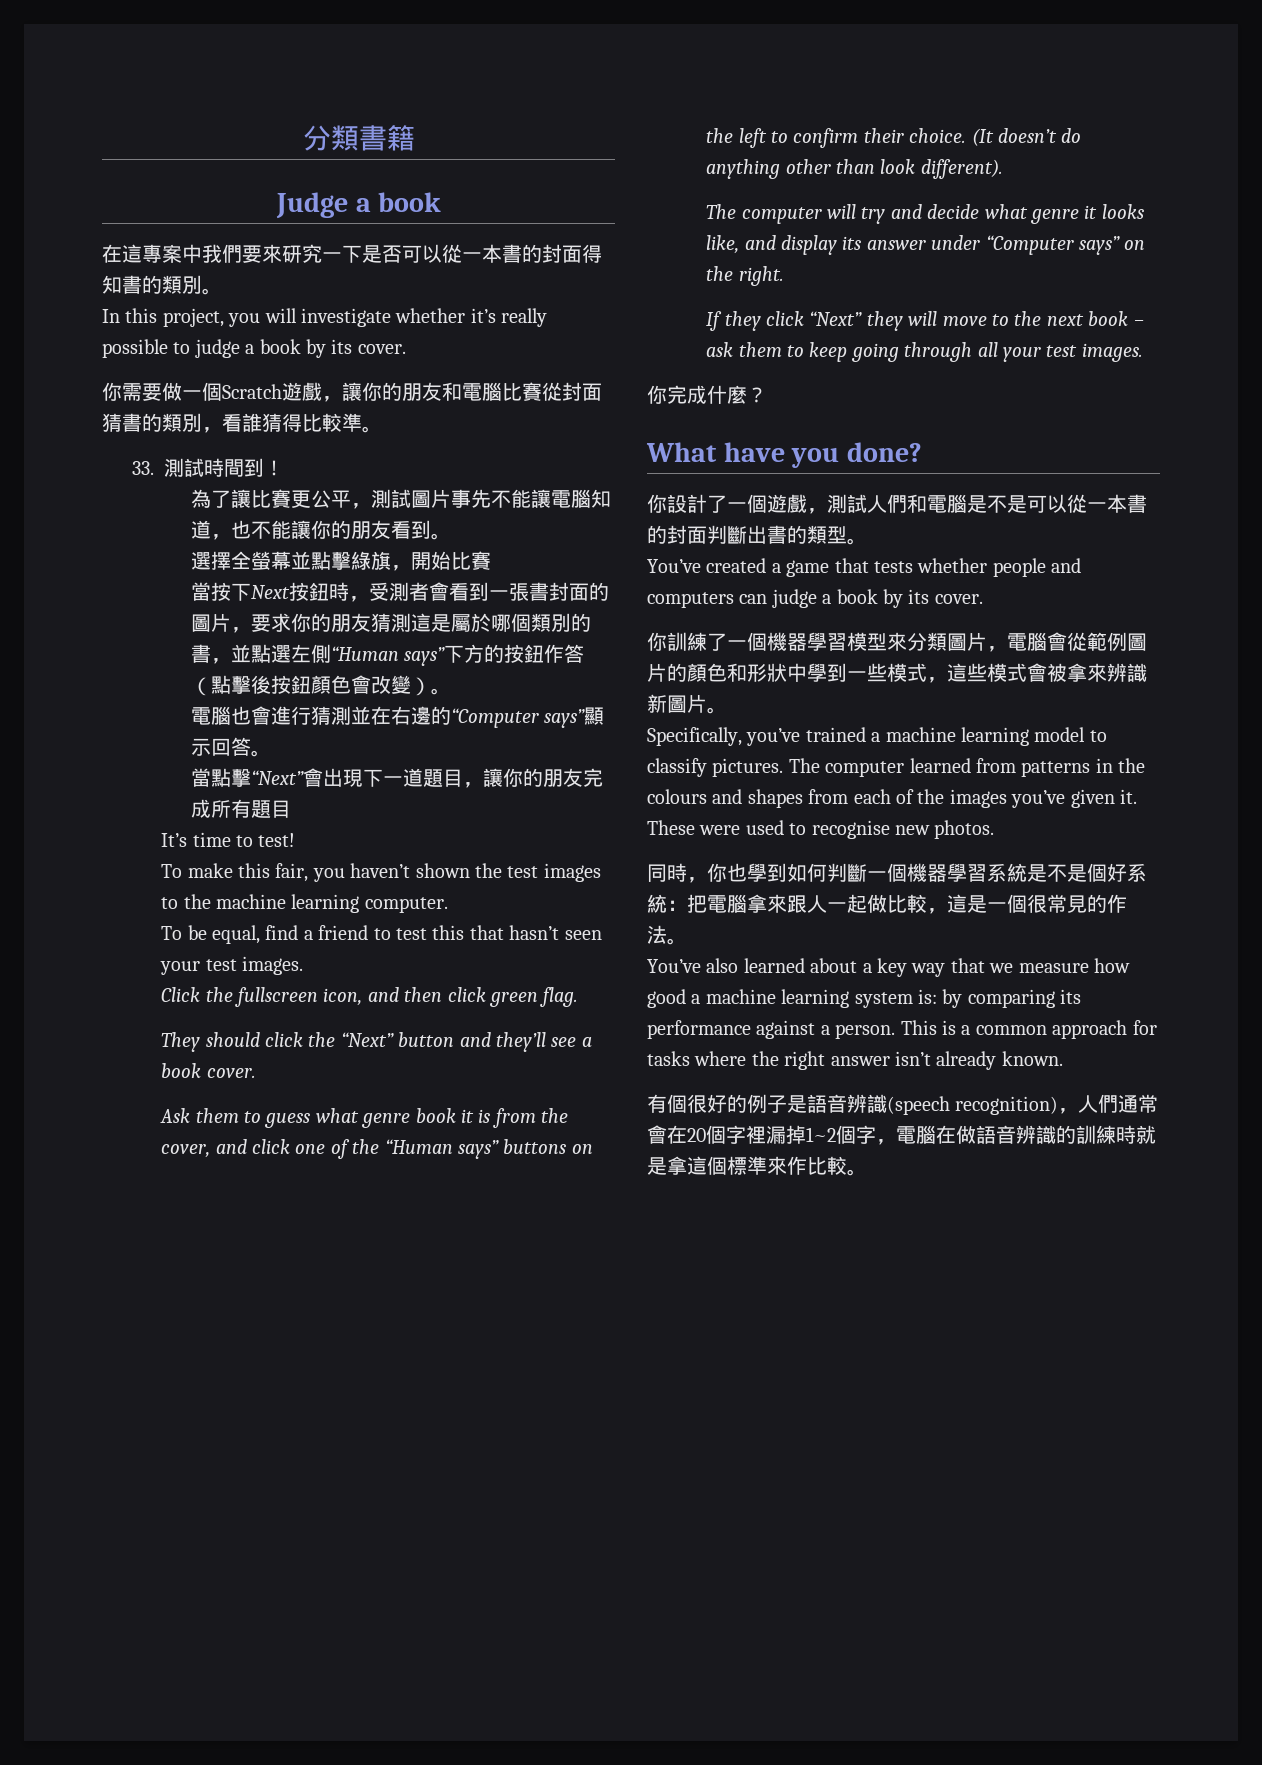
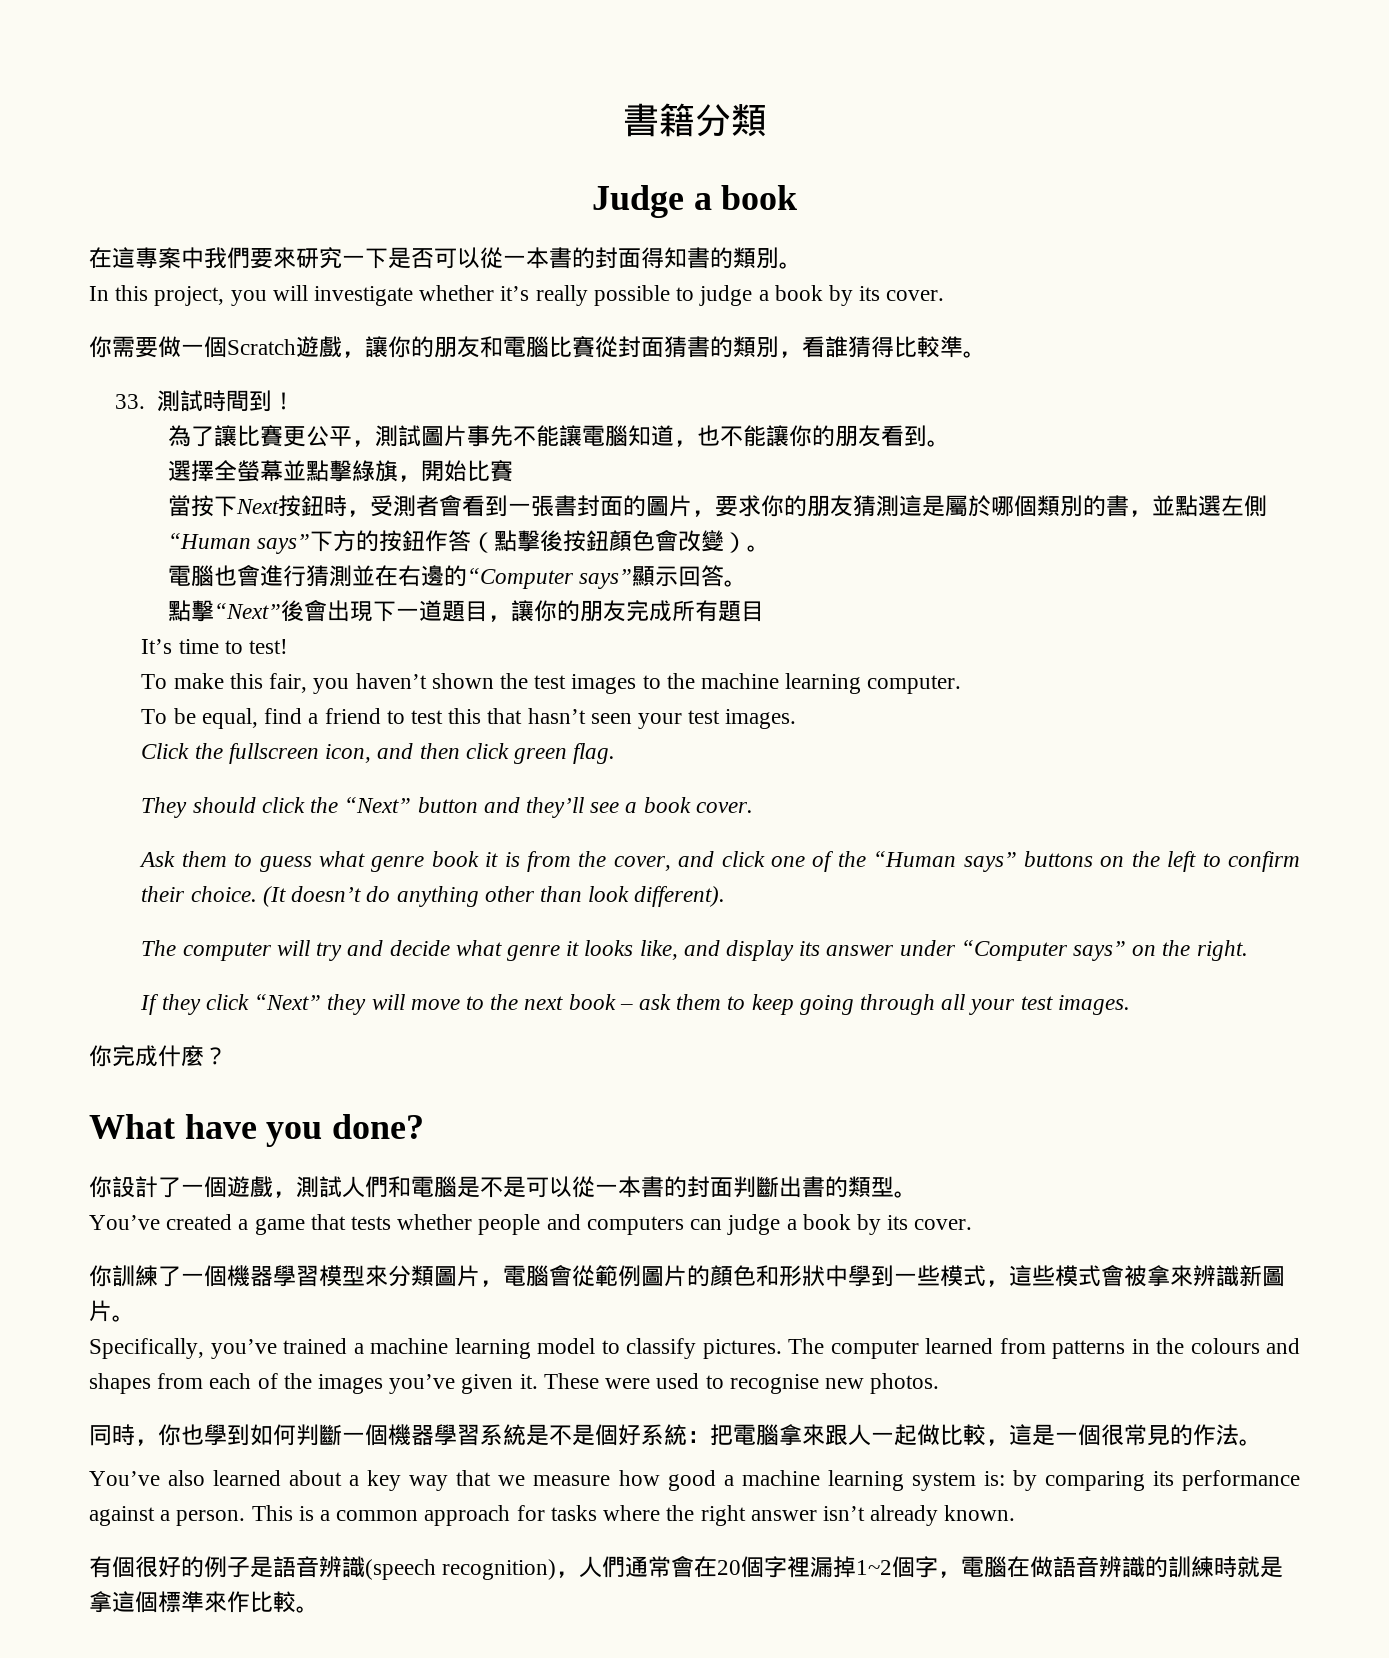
[302,125,415,151] 分類書籍 -> [622,103,767,137] 書籍分類
[190,768,211,787] 當 -> (747, 583) none
(304, 777) none -> [280,600,304,622] 後

